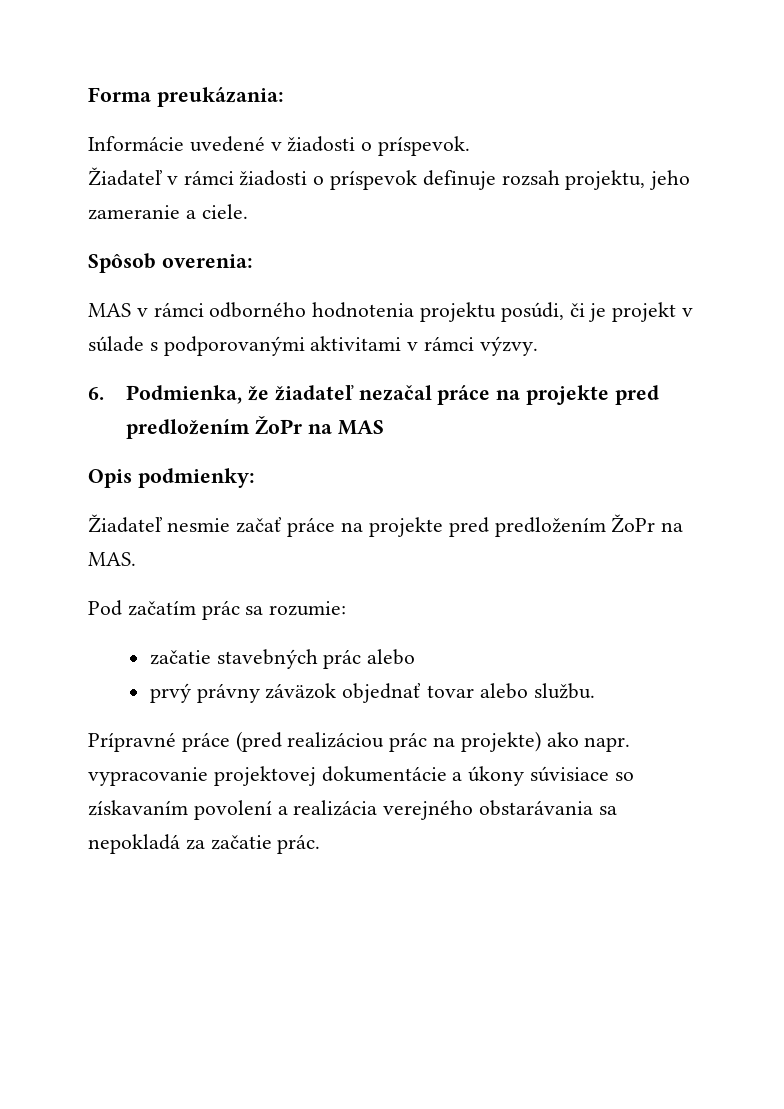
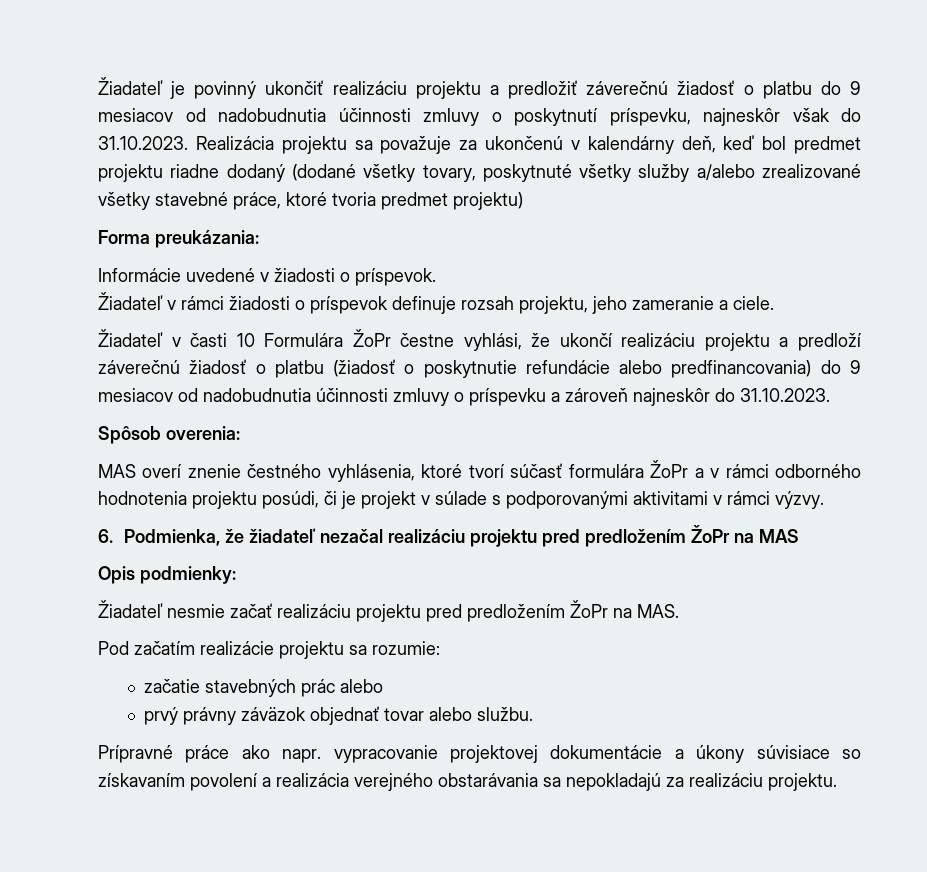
(88, 94) none -> [98,77,862,99] [98,108,861,126] [98,135,861,154] [98,164,861,182] [98,192,523,210] Žiadateľ je povinný ukončiť realizáciu projektu a predložiť záverečnú žiadosť o platbu do 9 mesiacov od nadobudnutia účinnosti zmluvy o poskytnutí príspevku, najneskôr však do 31.10.2023. Realizácia projektu sa považuje za ukončenú v kalendárny deň, keď bol predmet projektu riadne dodaný (dodané všetky tovary, poskytnuté všetky služby a/alebo zrealizované všetky stavebné práce, ktoré tvoria predmet projektu) //
[88,253,253,273] [88,303,131,317] Spôsob overenia: // MAS -> [98,329,863,351] [98,359,861,378] [98,388,830,406] [98,426,240,444] [98,460,704,482] Žiadateľ v časti 10 Formulára ŽoPr čestne vyhlási, že ukončí realizáciu projektu a predloží záverečnú žiadosť o platbu (žiadosť o poskytnutie refundácie alebo predfinancovania) do 9 mesiacov od nadobudnutia účinnosti zmluvy o príspevku a zároveň najneskôr do 31.10.2023. // Spôsob overenia: // MAS overí znenie čestného vyhlásenia, ktoré tvorí súčasť formulára ŽoPr a
[437,385,609,405] práce na projekte -> [387,529,537,547] realizáciu projektu
[287,517,444,537] práce na projekte -> [277,604,421,622] realizáciu projektu
[201,600,240,620] prác -> [200,641,344,659] realizácie projektu
[235,731,541,752] (pred realizáciou prác na projekte) -> (230, 754) none
[88,834,321,854] nepokladá za začatie prác. -> [566,773,837,791] nepokladajú za realizáciu projektu.

